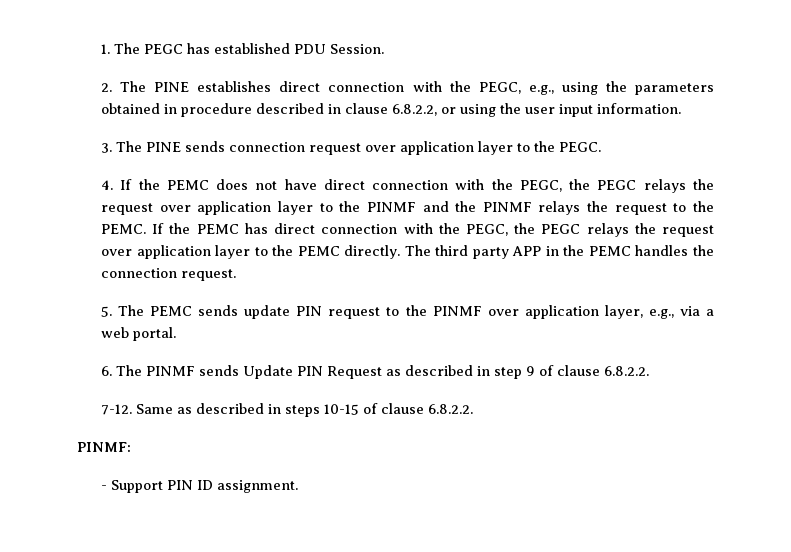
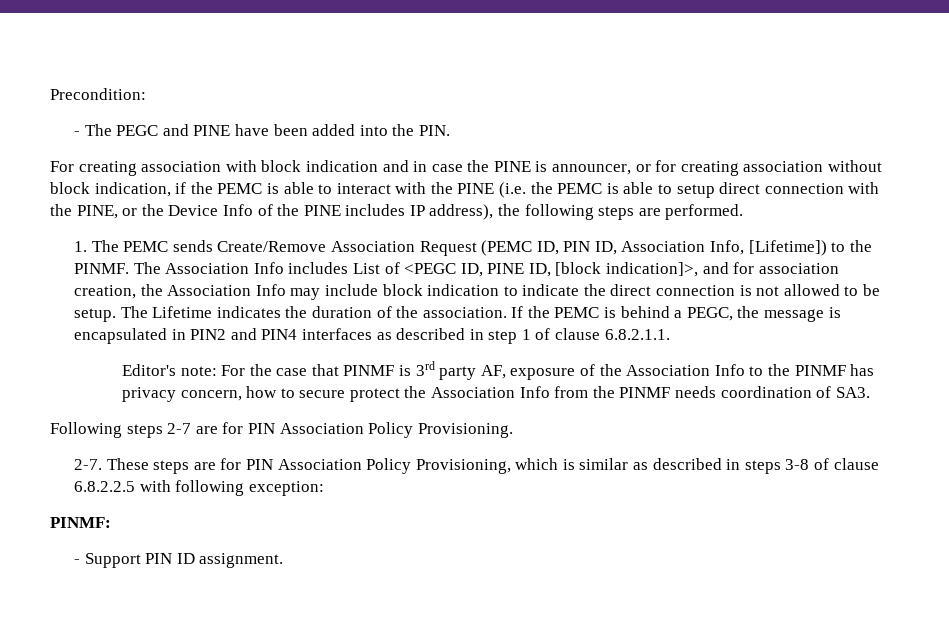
[100,43,384,54] [100,81,714,95] [100,103,681,117] [100,141,601,155] [100,179,715,193] [100,201,714,215] [100,223,714,237] [100,245,715,259] [100,268,236,281] [100,305,714,319] [100,327,176,341] [100,365,382,379] 1. The PEGC has established PDU Session. // 2. The PINE establishes direct connection with the PEGC, e.g., using the parameters obtained in procedure described in clause 6.8.2.2, or using the user input information. // 3. The PINE sends connection request over application layer to the PEGC. // 4. If the PEMC does not have direct connection with the PEGC, the PEGC relays the request over application layer to the PINMF and the PINMF relays the request to the PEMC. If the PEMC has direct connection with the PEGC, the PEGC relays the request over application layer to the PEMC directly. The third party APP in the PEMC handles the connection request. // 5. The PEMC sends update PIN request to the PINMF over application layer, e.g., via a web portal. // 6. The PINMF sends Update PIN Request -> [50,88,146,100] [73,124,450,136] [50,160,883,176] [50,182,880,198] [50,204,744,220] [73,240,872,256] [73,262,839,277] [73,284,881,300] [73,306,841,322] [73,328,372,344] Precondition: // - The PEGC and PINE have been added into the PIN. // For creating association with block indication and in case the PINE is announcer, or for creating association without block indication, if the PEMC is able to interact with the PINE (i.e. the PEMC is able to setup direct connection with the PINE, or the Device Info of the PINE includes IP address), the following steps are performed. // 1. The PEMC sends Create/Remove Association Request (PEMC ID, PIN ID, Association Info, [Lifetime]) to the PINMF. The Association Info includes List of <PEGC ID, PINE ID, [block indication]>, and for association creation, the Association Info may include block indication to indicate the direct connection is not allowed to be setup. The Lifetime indicates the duration of the association. If the PEMC is behind a PEGC, the message is encapsulated in PIN2 and PIN4 interfaces
[525,365,649,376] [100,404,173,415] 9 of clause 6.8.2.2. // 7-12. Same -> [521,328,670,340] [121,361,875,380] [121,386,870,402] [50,422,513,438] [73,458,629,474] 1 of clause 6.8.2.1.1. // Editor's note: For the case that PINMF is 3rd party AF, exposure of the Association Info to the PINMF has privacy concern, how to secure protect the Association Info from the PINMF needs coordination of SA3. // Following steps 2-7 are for PIN Association Policy Provisioning. // 2-7. These steps are for PIN Association Policy Provisioning, which is similar
[323,403,473,415] 10-15 of clause 6.8.2.2. -> [785,458,879,470] [73,480,324,496] 3-8 of clause 6.8.2.2.5 with following exception:

